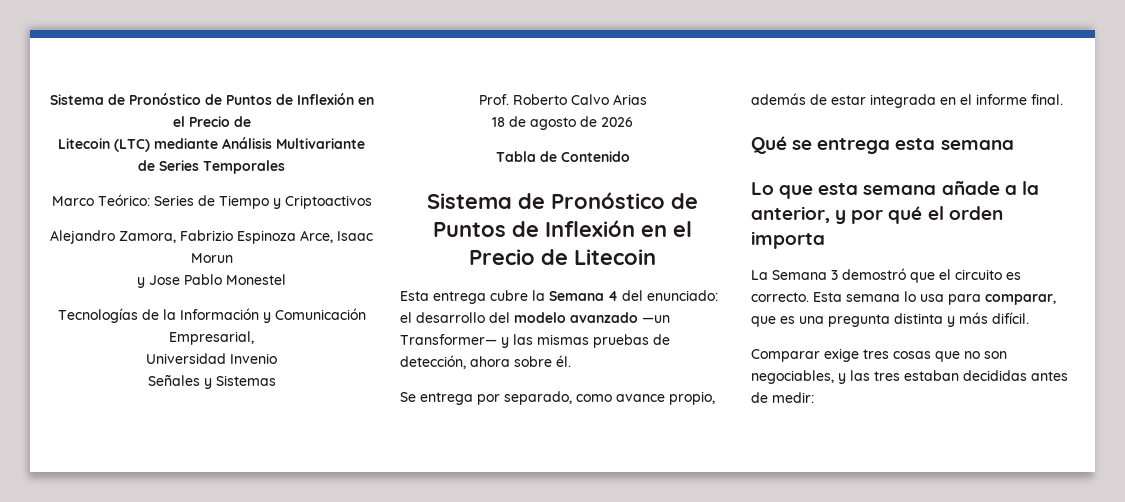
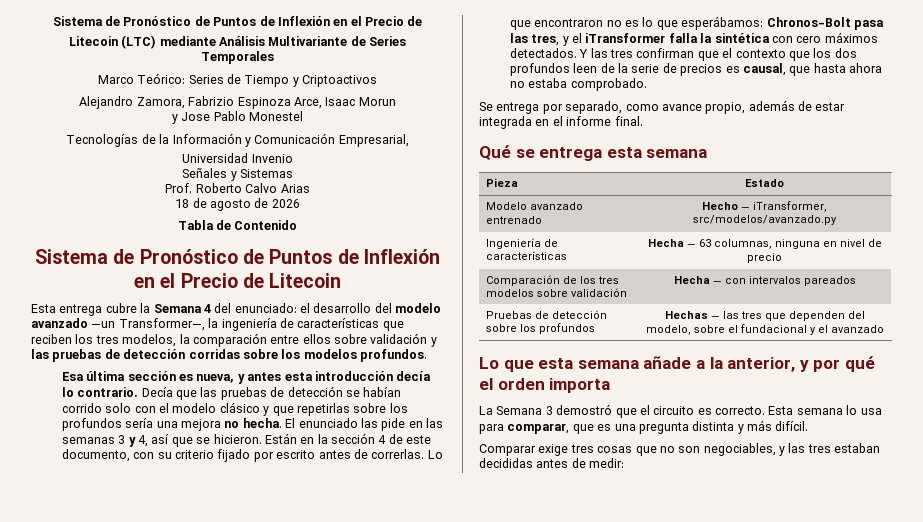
[400,334,670,348] [400,355,571,369] Transformer— y las mismas pruebas de detección, ahora sobre él. -> [118,318,404,331] [31,333,437,347] [31,349,427,362] [61,371,432,384] [61,386,402,400] [61,402,408,416] [61,418,444,431] [61,433,432,447] [61,449,443,462] [509,16,884,30] [509,32,878,46] [509,48,857,61] [509,63,883,76] [509,78,647,91] Transformer—, la ingeniería de características que reciben los tres modelos, la comparación entre ellos sobre validación y las pruebas de detección corridas sobre los modelos profundos. // Esa última sección es nueva, y antes esta introducción decía lo contrario. Decía que las pruebas de detección se habían corrido solo con el modelo clásico y que repetirlas sobre los profundos sería una mejora no hecha. El enunciado las pide en las semanas 3 y 4, así que se hicieron. Están en la sección 4 de este documento, con su criterio fijado por escrito antes de correrlas. Lo que encontraron no es lo que esperábamos: Chronos-Bolt pasa las tres, y el iTransformer falla la sintética con cero máximos detectados. Y las tres confirman que el contexto que los dos profundos leen de la serie de precios es causal, que hasta ahora no estaba comprobado.
(1014, 145) none -> [485,178,518,187] [745,179,784,187] [485,202,583,210] [485,216,542,224] [702,201,827,212] [693,215,837,225] [485,238,558,249] [485,251,567,260] [647,239,882,249] [747,253,782,263] [485,275,619,286] [485,288,627,297] [673,276,856,286] [485,310,607,319] [485,323,595,334] [664,311,865,321] [645,324,884,335] // Pieza | Estado // Modelo avanzado entrenado | Hecho — iTransformer, src/modelos/avanzado.py // Ingeniería de características | Hecha — 63 columnas, ninguna en nivel de precio // Comparación de los tres modelos sobre validación | Hecha — con intervalos pareados // Pruebas de detección sobre los profundos | Hechas — las tres que dependen del modelo, sobre el fundacional y el avanzado

